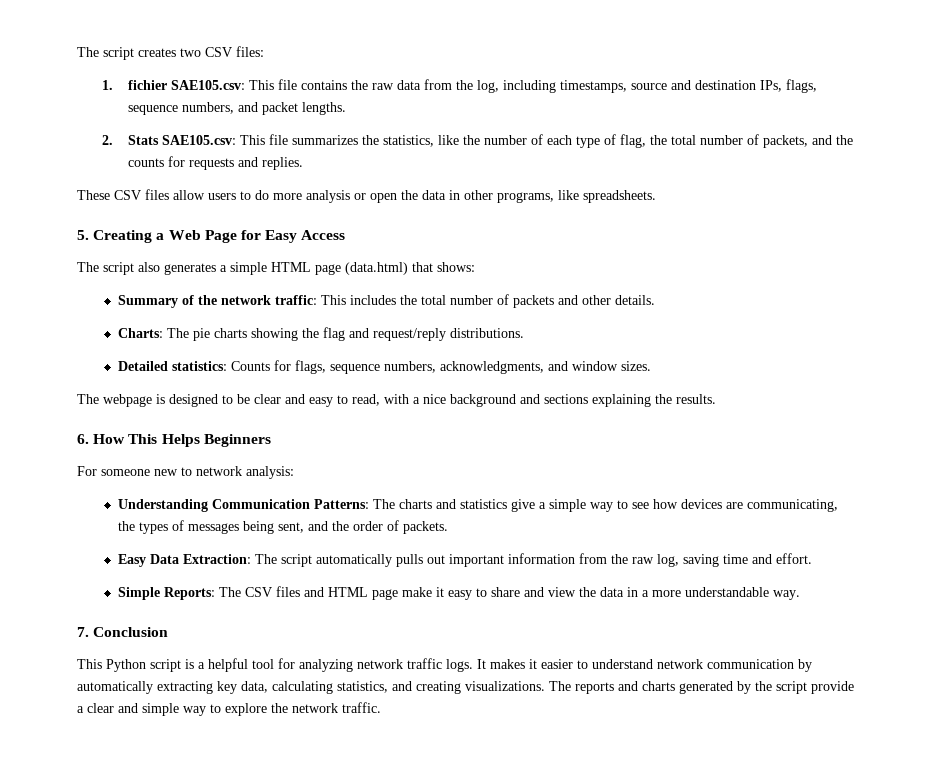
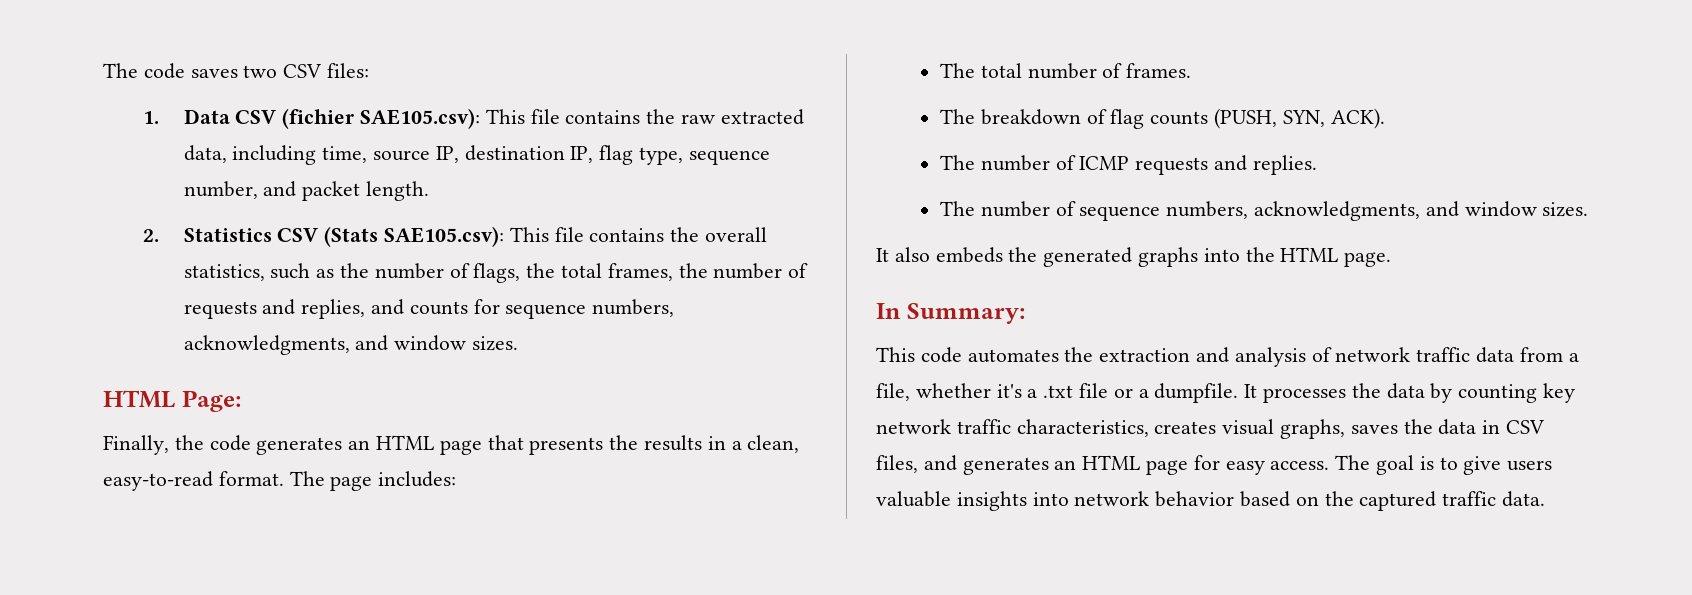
[77,47,176,60] The script creates -> [103,63,238,79] The code saves
[127,80,245,90] fichier SAE105.csv: -> [183,108,481,129] Data CSV (fichier SAE105.csv):
[396,79,817,93] [127,102,234,115] data from the log, including timestamps, source and destination IPs, flags, sequence numbers, -> [720,109,804,125] [183,145,770,165] [183,181,258,199] extracted data, including time, source IP, destination IP, flag type, sequence number,
[301,102,346,115] lengths. -> [366,181,430,201] length.
[127,134,853,148] [127,156,303,170] [77,189,656,203] [77,230,346,243] [77,262,475,275] [117,294,655,308] [117,327,524,341] [117,360,651,374] [77,394,716,407] [77,434,271,447] [77,466,294,479] [117,499,838,512] [117,520,448,534] [117,553,812,567] [117,586,800,600] [77,627,169,637] [77,658,812,672] [77,681,854,694] [77,702,381,716] Stats SAE105.csv: This file summarizes the statistics, like the number of each type of flag, the total number of packets, and the counts for requests and replies. // These CSV files allow users to do more analysis or open the data in other programs, like spreadsheets. // 5. Creating a Web Page for Easy Access // The script also generates a simple HTML page (data.html) that shows: // Summary of the network traffic: This includes the total number of packets and other details. // Charts: The pie charts showing the flag and request/reply distributions. // Detailed statistics: Counts for flags, sequence numbers, acknowledgments, and window sizes. // The webpage is designed to be clear and easy to read, with a nice background and sections explaining the results. // 6. How This Helps Beginners // For someone new to network analysis: // Understanding Communication Patterns: The charts and statistics give a simple way to see how devices are communicating, the types of messages being sent, and the order of packets. // Easy Data Extraction: The script automatically pulls out important information from the raw log, saving time and effort. // Simple Reports: The CSV files and HTML page make it easy to share and view the data in a more understandable way. // 7. Conclusion // This Python script is a helpful tool for analyzing network traffic logs. It makes it easier to understand network communication by automatically extracting key data, calculating statistics, and creating visualizations. The reports and charts generated by the script provide a clear and simple way to explore the network traffic. -> [183,226,768,247] [183,263,809,283] [183,299,675,319] [183,335,519,355] [103,390,241,412] [103,435,800,455] [103,471,457,491] [939,63,1192,79] [939,108,1385,129] [939,155,1317,175] [939,201,1589,221] [876,247,1392,267] [876,303,1025,324] [876,347,1579,367] [876,383,1576,403] [876,419,1545,439] [876,455,1553,475] [876,491,1546,511] Statistics CSV (Stats SAE105.csv): This file contains the overall statistics, such as the number of flags, the total frames, the number of requests and replies, and counts for sequence numbers, acknowledgments, and window sizes. // HTML Page: // Finally, the code generates an HTML page that presents the results in a clean, easy-to-read format. The page includes: // The total number of frames. // The breakdown of flag counts (PUSH, SYN, ACK). // The number of ICMP requests and replies. // The number of sequence numbers, acknowledgments, and window sizes. // It also embeds the generated graphs into the HTML page. // In Summary: // This code automates the extraction and analysis of network traffic data from a file, whether it's a .txt file or a dumpfile. It processes the data by counting key network traffic characteristics, creates visual graphs, saves the data in CSV files, and generates an HTML page for easy access. The goal is to give users valuable insights into network behavior based on the captured traffic data.

